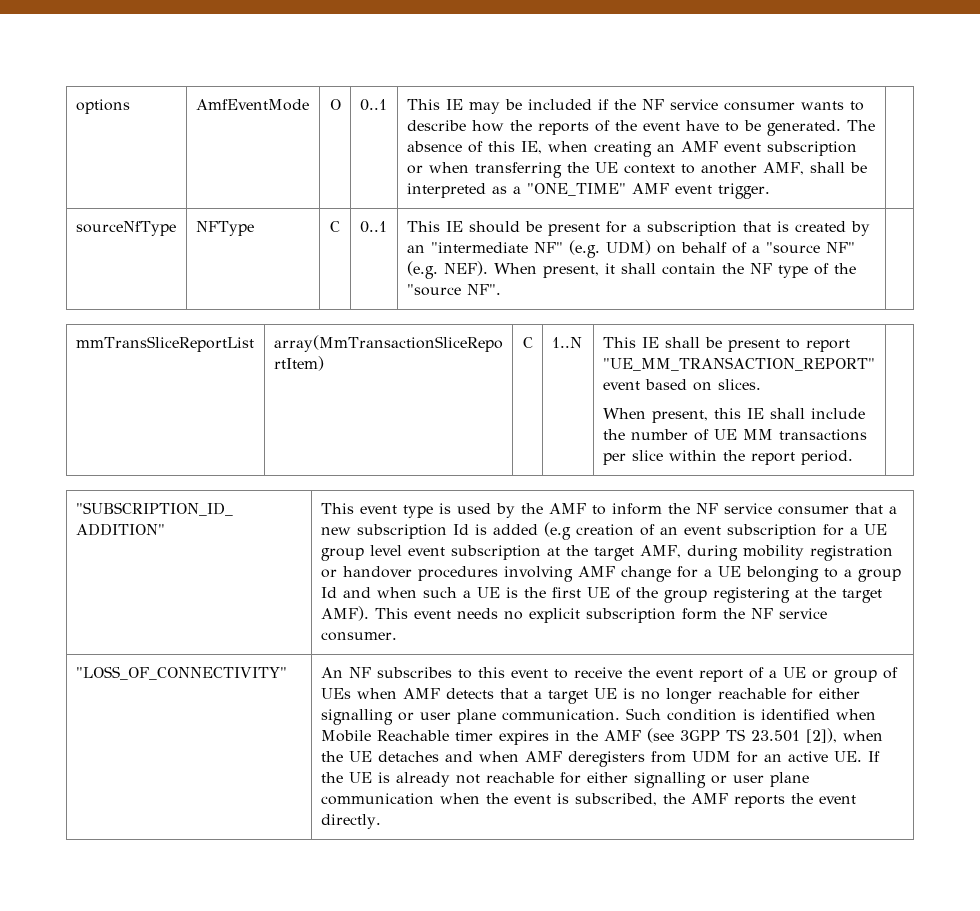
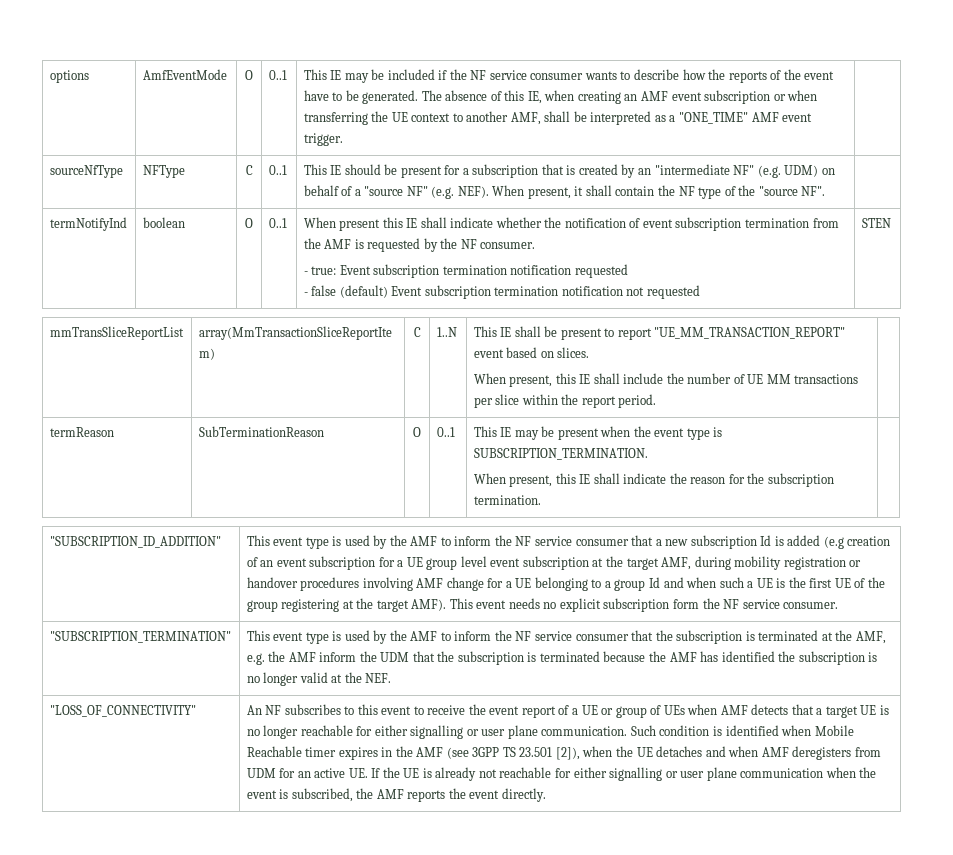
(501, 289) none -> [49,217,127,231] [142,217,185,228] [245,218,253,228] [268,218,287,228] [303,217,839,231] [303,238,536,252] [303,264,628,278] [303,285,700,299] [861,218,891,228] // termNotifyInd | boolean | O | 0..1 | When present this IE shall indicate whether the notification of event subscription termination from the AMF is requested by the NF consumer. // - true: Event subscription termination notification requested // - false (default) Event subscription termination notification not requested | STEN
(853, 457) none -> [49,427,114,437] [198,426,324,437] [413,427,421,437] [436,427,455,437] [473,426,723,440] [473,448,648,460] [473,473,834,487] [473,495,541,505] // termReason | SubTerminationReason | O | 0..1 | This IE may be present when the event type is SUBSCRIPTION_TERMINATION. // When present, this IE shall indicate the reason for the subscription termination. |
(397, 636) none -> [49,631,231,643] [246,630,886,644] [246,651,878,665] [246,672,392,686] // "SUBSCRIPTION_TERMINATION" | This event type is used by the AMF to inform the NF service consumer that the subscription is terminated at the AMF, e.g. the AMF inform the UDM that the subscription is terminated because the AMF has identified the subscription is no longer valid at the NEF.

